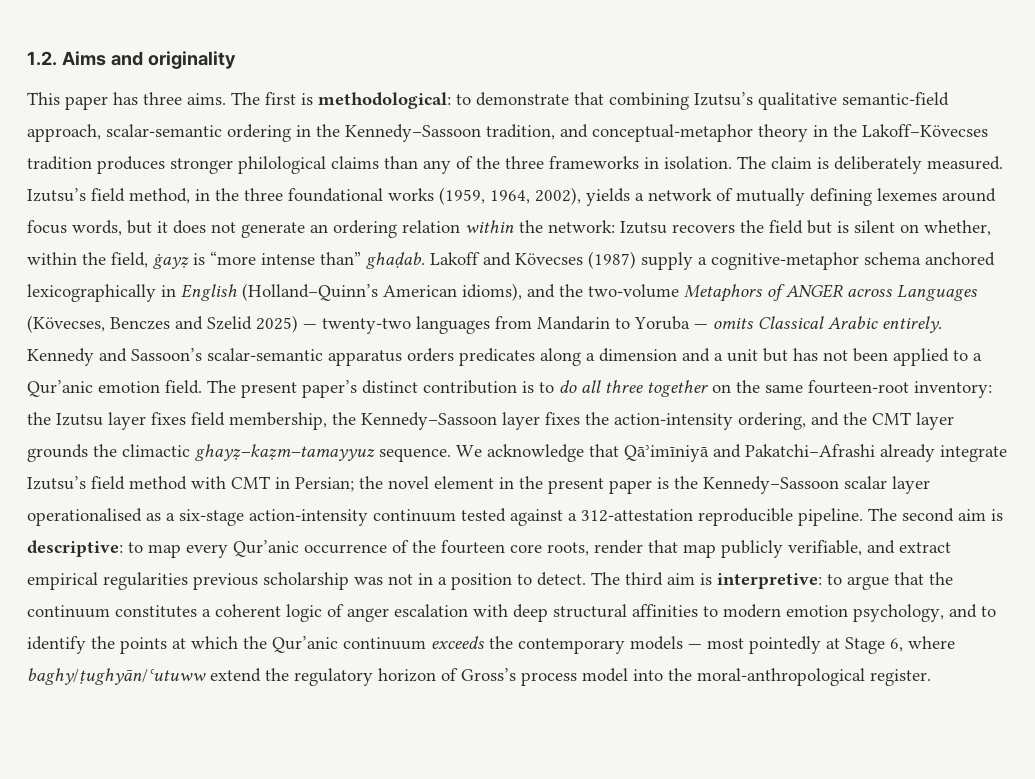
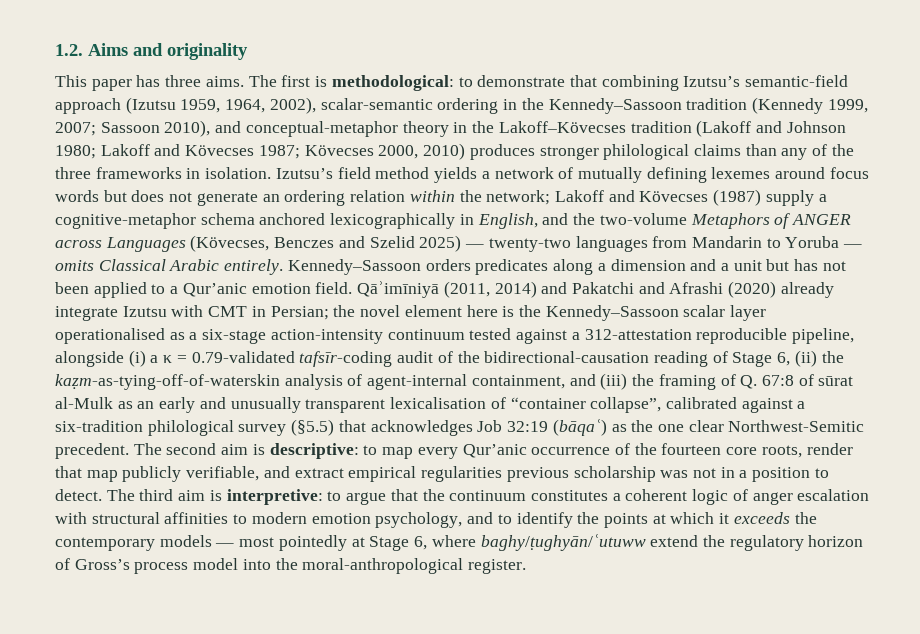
[758,92,949,110] [27,124,101,142] qualitative semantic-field approach, -> [745,75,849,87] [55,97,316,114] semantic-field approach (Izutsu 1959, 1964, 2002),
[486,124,555,140] tradition, -> [686,97,868,114] [55,120,211,137] tradition (Kennedy 1999, 2007; Sassoon 2010),
(92, 163) none -> [696,120,846,137] [55,143,466,160] (Lakoff and Johnson 1980; Lakoff and Kövecses 1987; Kövecses 2000, 2010)
[737,156,1003,174] [27,187,581,205] The claim is deliberately measured. Izutsu’s field method, in the three foundational works (1959, 1964, 2002), -> [275,167,430,179] Izutsu’s field method
[72,220,168,236] words, but it -> [55,190,127,202] words but
[548,220,991,236] [27,251,425,269] network: Izutsu recovers the field but is silent on whether, within the field, ġayẓ is “more intense than” ghaḍab. -> [486,190,551,205] network;
[181,283,522,301] English (Holland–Quinn’s American idioms), -> [477,213,538,229] English,
[27,348,402,366] Kennedy and Sassoon’s scalar-semantic apparatus -> [287,259,421,275] Kennedy–Sassoon
[207,380,992,398] [27,412,954,430] [27,444,1007,462] [27,476,187,490] The present paper’s distinct contribution is to do all three together on the same fourteen-root inventory: the Izutsu layer fixes field membership, the Kennedy–Sassoon layer fixes the action-intensity ordering, and the CMT layer grounds the climactic ghayẓ–kaẓm–tamayyuz sequence. We acknowledge that Qāʾimīniyā and Pakatchi–Afrashi already integrate Izutsu’s field method -> [357,281,834,298] [55,306,167,321] Qāʾimīniyā (2011, 2014) and Pakatchi and Afrashi (2020) already integrate Izutsu
[499,476,652,494] in the present paper -> [466,305,498,317] here
[798,508,863,526] pipeline. -> [791,328,854,344] [55,350,844,367] [55,373,854,390] [55,397,806,413] [55,419,865,436] [55,443,129,459] pipeline, alongside (i) a κ = 0.79-validated tafsīr-coding audit of the bidirectional-causation reading of Stage 6, (ii) the kaẓm-as-tying-off-of-waterskin analysis of agent-internal containment, and (iii) the framing of Q. 67:8 of sūrat al-Mulk as an early and unusually transparent lexicalisation of “container collapse”, calibrated against a six-tradition philological survey (§5.5) that acknowledges Job 32:19 (bāqaʿ) as the one clear Northwest-Semitic precedent.
[513,604,548,622] deep -> (87, 518) none
[243,636,426,653] the Qur’anic continuum -> [719,513,730,524] it

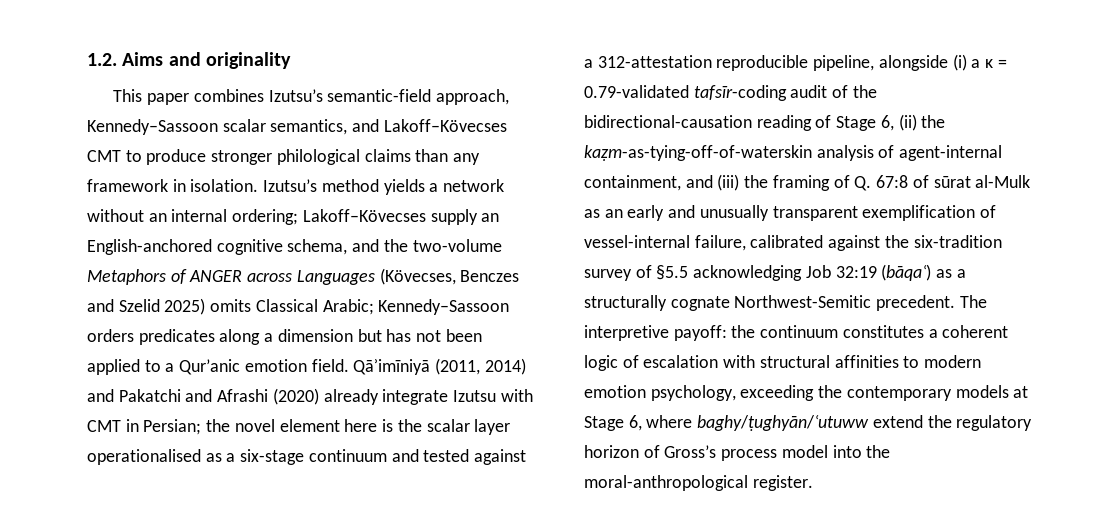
[136,75,849,91] [55,97,868,114] [55,120,846,137] [55,143,535,160] has three aims. The first is methodological: to demonstrate that combining Izutsu’s semantic-field approach (Izutsu 1959, 1964, 2002), scalar-semantic ordering in the Kennedy–Sassoon tradition (Kennedy 1999, 2007; Sassoon 2010), and conceptual-metaphor theory in the Lakoff–Kövecses tradition (Lakoff and Johnson 1980; Lakoff and Kövecses 1987; Kövecses 2000, 2010) produces -> [193,89,510,105] [87,119,507,135] [87,149,207,165] combines Izutsu’s semantic-field approach, Kennedy–Sassoon scalar semantics, and Lakoff–Kövecses CMT to produce
[812,144,854,156] [55,167,182,179] of the three frameworks -> [87,179,168,192] framework
[337,167,371,179] field -> (318, 185) none
[558,167,869,183] [55,189,827,206] [55,213,538,229] of mutually defining lexemes around focus words but does not generate an ordering relation within the network; Lakoff and Kövecses (1987) supply a cognitive-metaphor schema anchored lexicographically in English, -> [87,209,500,225] [87,239,348,255] without an internal ordering; Lakoff–Kövecses supply an English-anchored cognitive schema,
[465,236,863,252] [55,259,284,275] — twenty-two languages from Mandarin to Yoruba — omits Classical Arabic entirely. -> [210,299,374,315] omits Classical Arabic;
[690,259,762,271] and a unit -> (353, 335) none
[545,305,679,321] Kennedy–Sassoon -> (422, 425) none
[270,329,465,344] action-intensity continuum -> [308,449,419,462] continuum and
[390,397,806,413] [55,419,865,436] [55,443,853,459] [55,466,829,482] [55,489,418,505] lexicalisation of “container collapse”, calibrated against a six-tradition philological survey (§5.5) that acknowledges Job 32:19 (bāqaʿ) as the one clear Northwest-Semitic precedent. The second aim is descriptive: to map every Qur’anic occurrence of the fourteen core roots, render that map publicly verifiable, and extract empirical regularities previous scholarship was not in a position to detect. The third aim is interpretive: to argue that -> [862,205,997,221] [584,235,1002,251] [584,264,966,281] [584,295,987,311] [584,325,727,341] exemplification of vessel-internal failure, calibrated against the six-tradition survey of §5.5 acknowledging Job 32:19 (bāqaʿ) as a structurally cognate Northwest-Semitic precedent. The interpretive payoff:
[752,492,793,505] anger -> (639, 361) none
[467,512,817,528] [55,535,347,551] and to identify the points at which it exceeds the contemporary models — most pointedly -> [740,385,1009,401] exceeding the contemporary models

